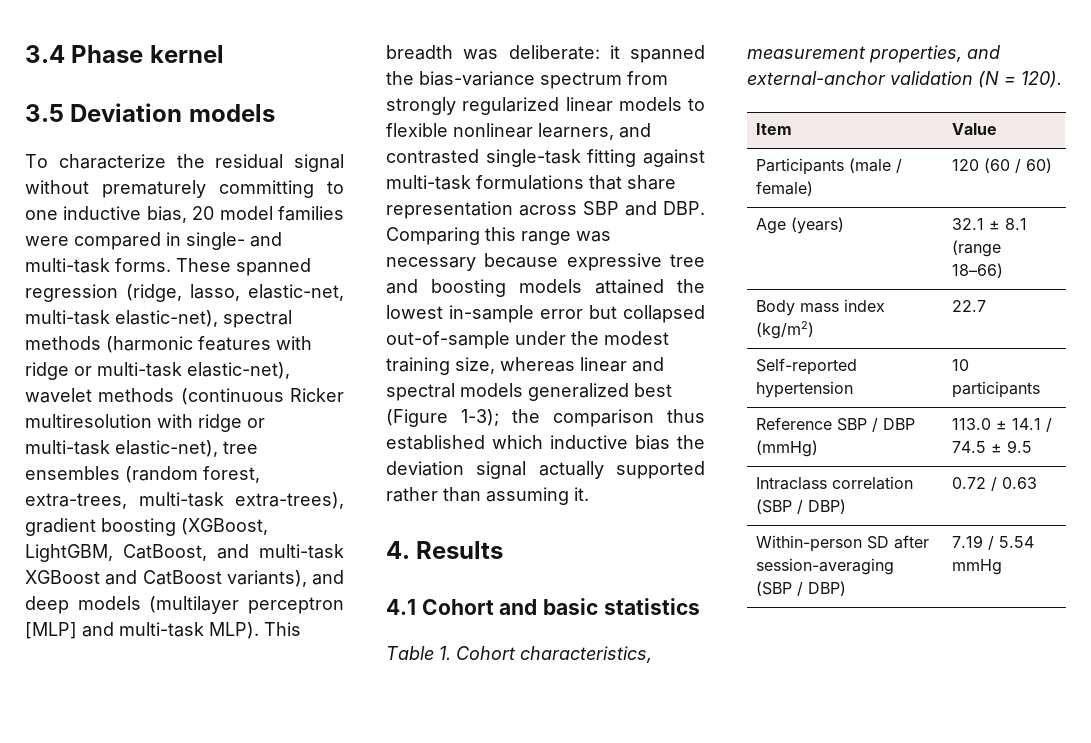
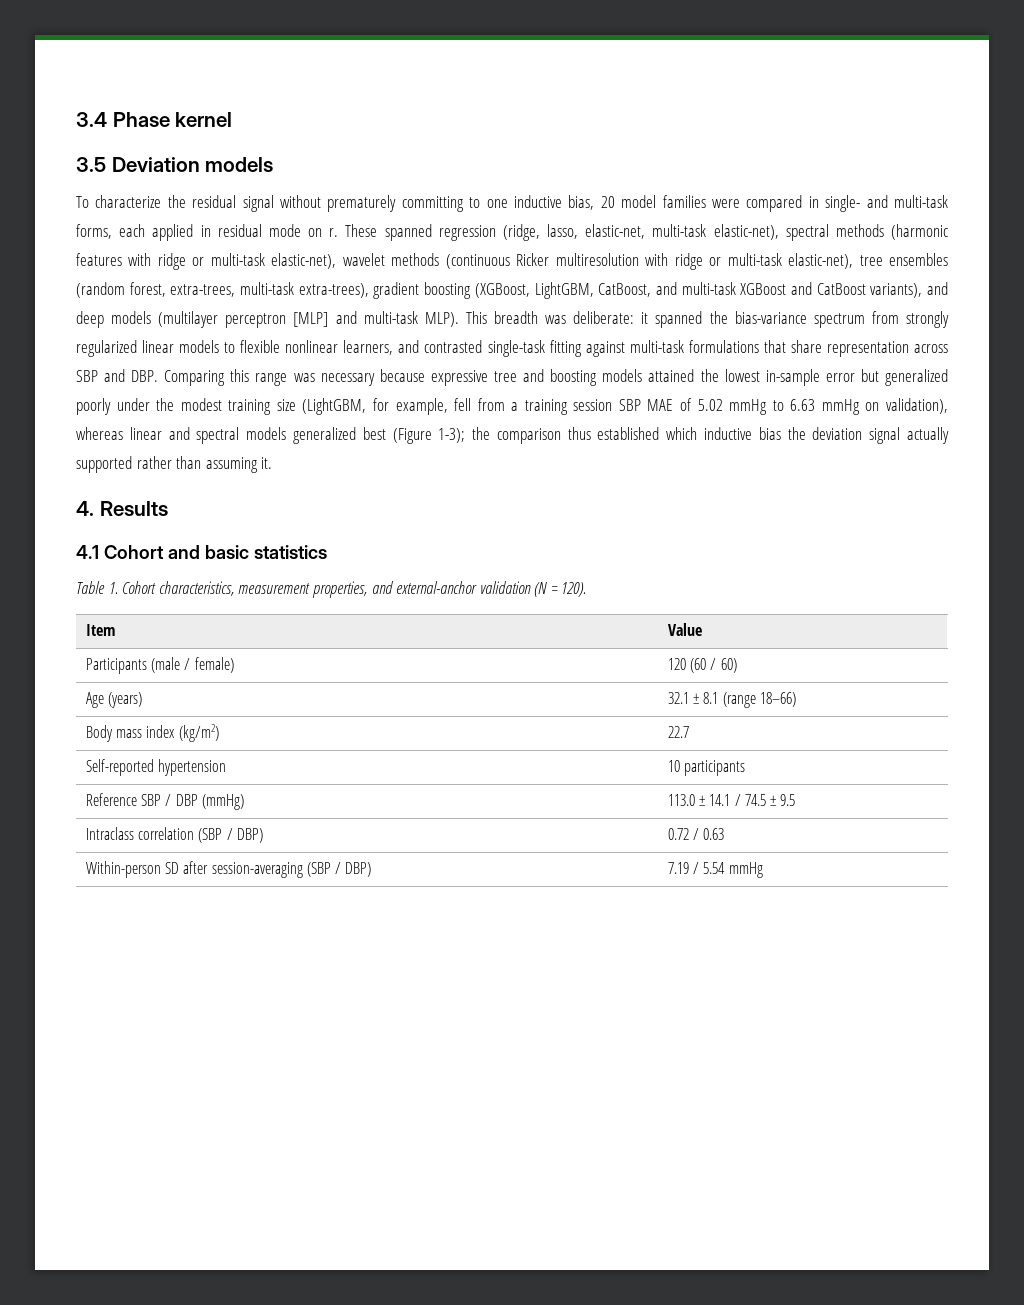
[115,258,171,272] forms. -> [76,224,339,241] forms, each applied in residual mode on r.
[623,305,705,323] [386,331,510,349] collapsed out-of-sample -> [884,369,948,386] [76,398,111,415] generalized poorly
[455,357,495,374] size, -> [276,398,949,415] size (LightGBM, for example, fell from a training session SBP MAE of 5.02 mmHg to 6.63 mmHg on validation),

